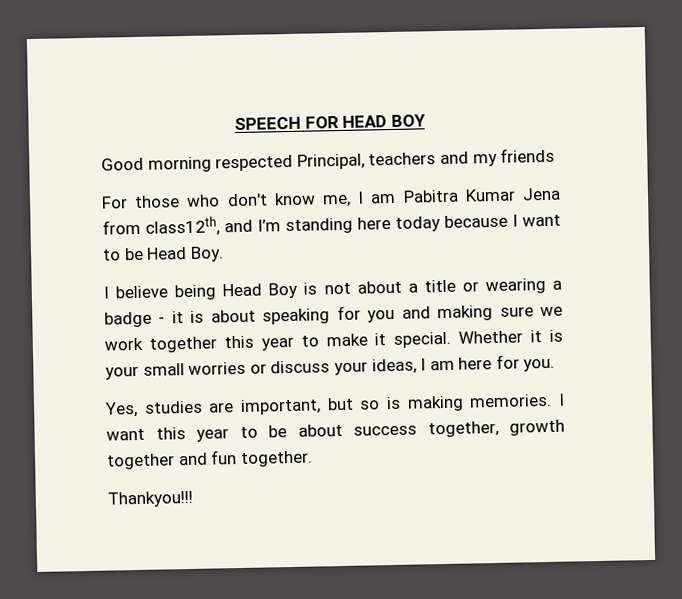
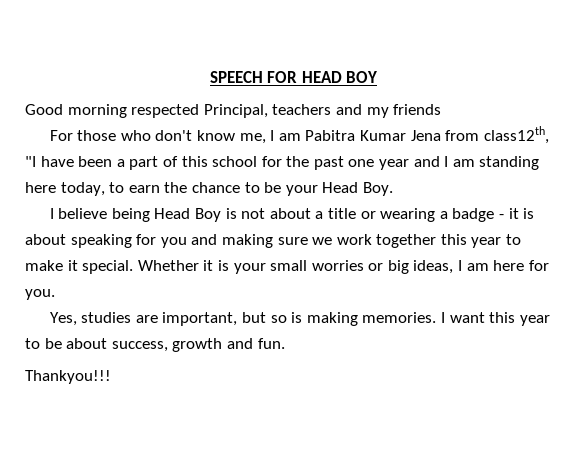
[224,214,561,235] [102,247,144,261] and I’m standing here today because I want to be -> [25,156,540,170] [25,182,318,196] "I have been a part of this school for the past one year and I am standing here today, to earn the chance to be your
[270,360,368,376] discuss your -> [387,260,409,274] big
[353,419,565,438] [106,450,313,470] success together, growth together and fun together. -> [111,338,285,352] success, growth and fun.

